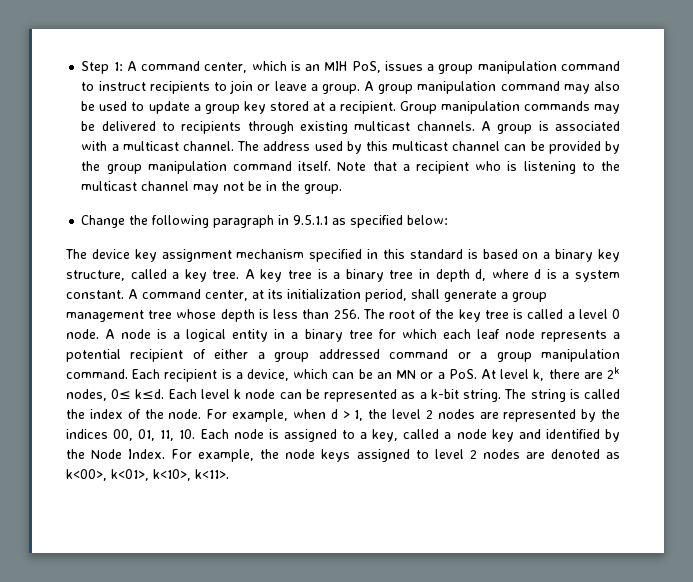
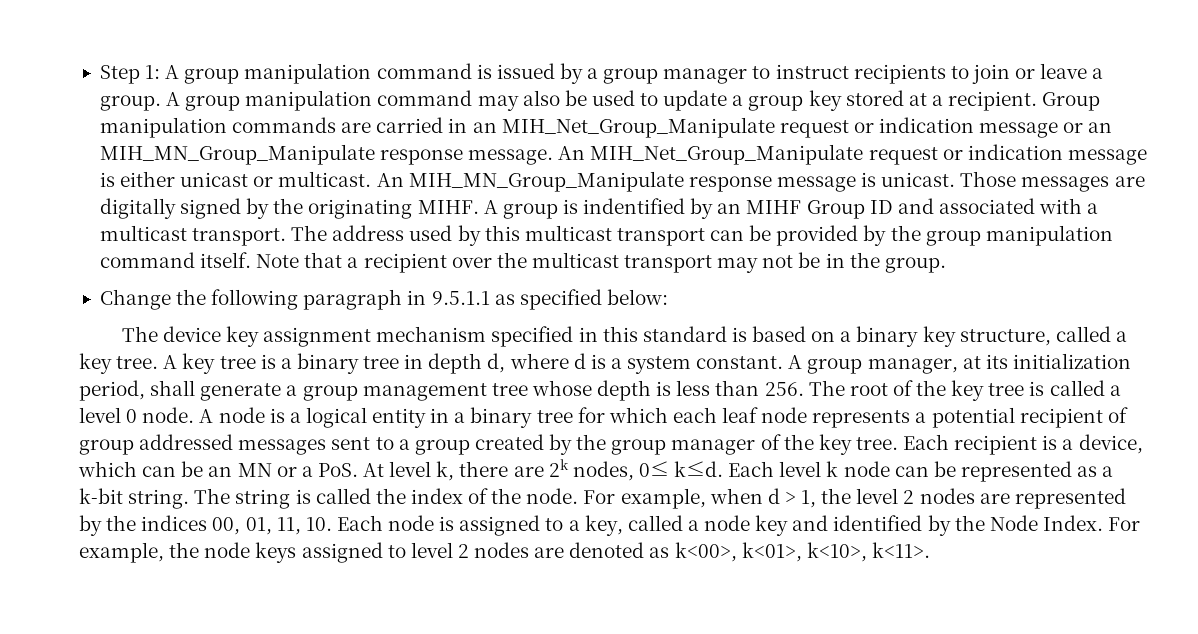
[141,61,621,74] command center, which is an MIH PoS, issues a group manipulation command -> [184,63,748,84] group manipulation command is issued by a group manager
[594,104,620,114] [81,121,549,134] may be delivered to recipients through existing multicast channels. A group is -> [341,117,1113,138] [99,144,1147,165] [99,171,1145,192] [99,198,934,219] are carried in an MIH_Net_Group_Manipulate request or indication message or an MIH_MN_Group_Manipulate response message. An MIH_Net_Group_Manipulate request or indication message is either unicast or multicast. An MIH_MN_Group_Manipulate response message is unicast. Those messages are digitally signed by the originating MIHF. A group is indentified by an MIHF Group ID and
[182,141,234,151] channel. -> [192,228,287,246] transport.
[452,141,501,151] channel -> [616,228,705,246] transport
[475,161,595,174] who is listening to -> [451,257,492,268] over
[141,181,190,191] channel -> [624,255,713,273] transport
[142,289,248,301] command center, -> [807,358,958,374] group manager,
[214,349,620,362] [66,369,128,379] either a group addressed command or a group manipulation command. -> [79,434,898,455] group addressed messages sent to a group created by the group manager of the key tree.

